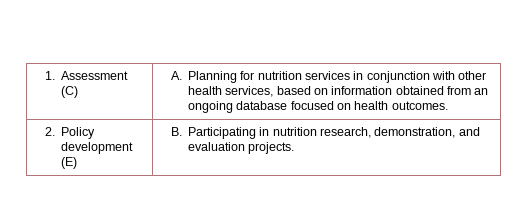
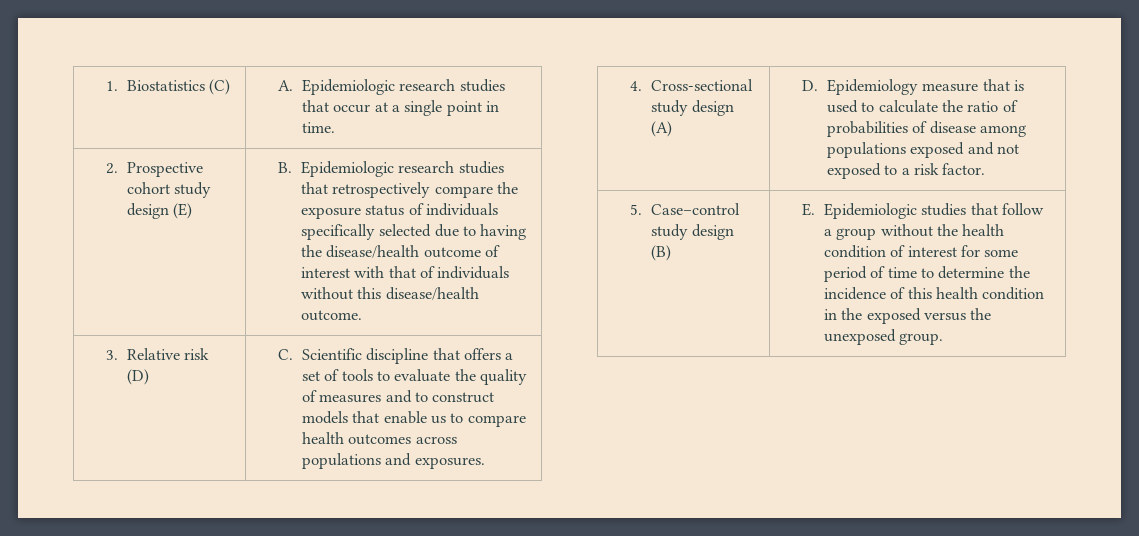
[60,71,128,80] Assessment -> [126,80,205,91] Biostatistics
[187,71,487,83] [187,86,489,97] [187,101,448,113] [44,127,95,139] [60,142,133,154] [60,157,77,169] [170,127,480,139] [187,142,295,154] Planning for nutrition services in conjunction with other health services, based on information obtained from an ongoing database focused on health outcomes. // 2. Policy development (E) | B. Participating in nutrition research, demonstration, and evaluation projects. -> [301,79,505,95] [301,100,500,116] [301,122,335,133] [106,162,203,177] [126,182,212,198] [126,203,193,219] [278,161,504,177] [300,182,519,198] [300,203,499,219] [300,224,527,240] [300,245,501,258] [300,266,510,279] [300,287,479,300] [300,310,362,321] [106,348,210,360] [126,369,149,385] [278,348,514,364] [301,369,528,385] [301,390,495,403] [301,411,526,427] [301,432,457,445] [301,453,485,469] [630,79,753,91] [650,100,735,116] [650,121,672,137] [802,79,1025,95] [826,100,1018,113] [826,121,1027,137] [826,142,1020,158] [826,163,986,179] [630,203,740,215] [650,224,735,240] [650,245,671,261] [802,203,1045,219] [823,224,1005,240] [823,245,1019,258] [823,266,1030,282] [823,287,1045,300] [823,308,992,324] [823,329,944,345] Epidemiologic research studies that occur at a single point in time. // 2. Prospective cohort study design (E) | B. Epidemiologic research studies that retrospectively compare the exposure status of individuals specifically selected due to having the disease/health outcome of interest with that of individuals without this disease/health outcome. // 3. Relative risk (D) | C. Scientific discipline that offers a set of tools to evaluate the quality of measures and to construct models that enable us to compare health outcomes across populations and exposures. // 4. Cross-sectional study design (A) | D. Epidemiology measure that is used to calculate the ratio of probabilities of disease among populations exposed and not exposed to a risk factor. // 5. Case–control study design (B) | E. Epidemiologic studies that follow a group without the health condition of interest for some period of time to determine the incidence of this health condition in the exposed versus the unexposed group.

